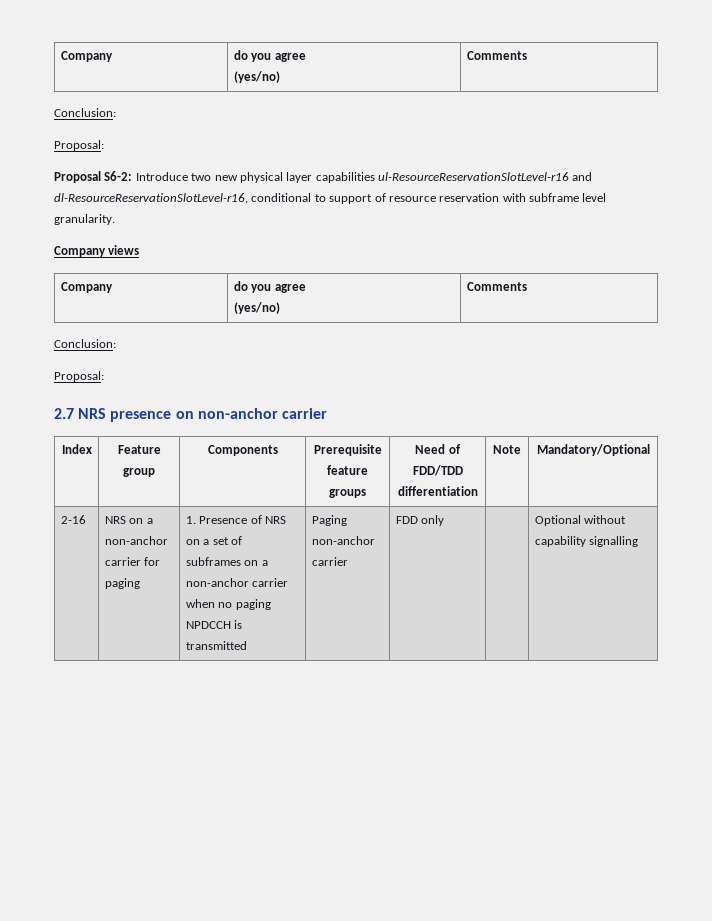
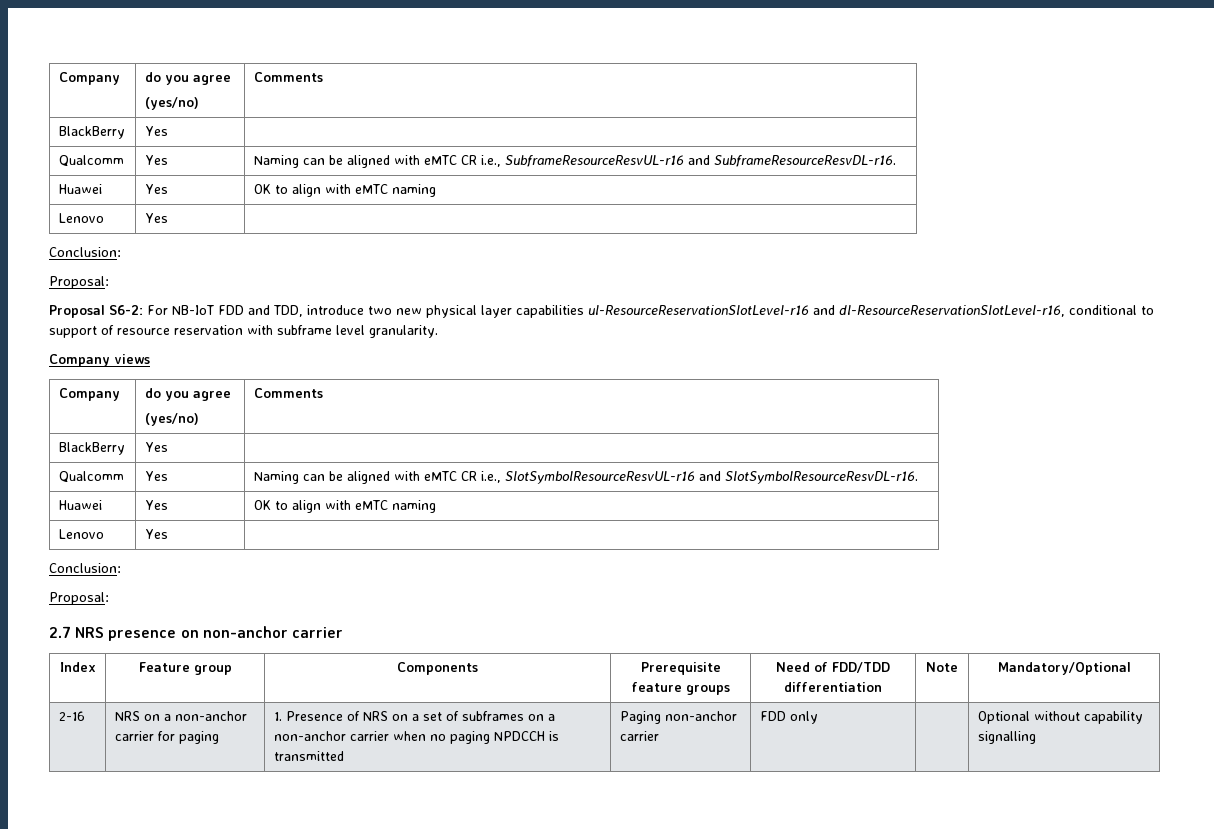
[60,51,113,62] [233,50,306,62] [233,71,280,83] [466,51,527,60] [54,108,116,117] [54,140,104,151] [54,171,188,183] Company | do you agree // (yes/no) | Comments // Conclusion: // Proposal: // Proposal S6-2: Introduce -> [58,72,120,85] [144,72,231,85] [144,97,199,110] [253,72,323,82] [58,126,125,139] [144,126,168,136] [58,155,124,167] [144,155,168,165] [253,155,896,168] [58,184,102,194] [144,184,168,194] [253,184,436,197] [58,213,104,223] [144,213,168,223] [49,247,121,257] [49,276,109,289] [49,305,364,318] Company | do you agree // (yes/no) | Comments // BlackBerry | Yes | // Qualcomm | Yes | Naming can be aligned with eMTC CR i.e., SubframeResourceResvUL-r16 and SubframeResourceResvDL-r16. // Huawei | Yes | OK to align with eMTC naming // Lenovo | Yes | // Conclusion: // Proposal: // Proposal S6-2: For NB-IoT FDD and TDD, introduce
(527, 286) none -> [58,442,125,455] [144,442,168,452] [58,471,124,483] [144,471,168,481] [253,471,918,484] [58,500,102,510] [144,500,168,510] [253,500,436,513] [58,529,104,539] [144,529,168,539] // BlackBerry | Yes | // Qualcomm | Yes | Naming can be aligned with eMTC CR i.e., SlotSymbolResourceResvUL-r16 and SlotSymbolResourceResvDL-r16. // Huawei | Yes | OK to align with eMTC naming // Lenovo | Yes |

